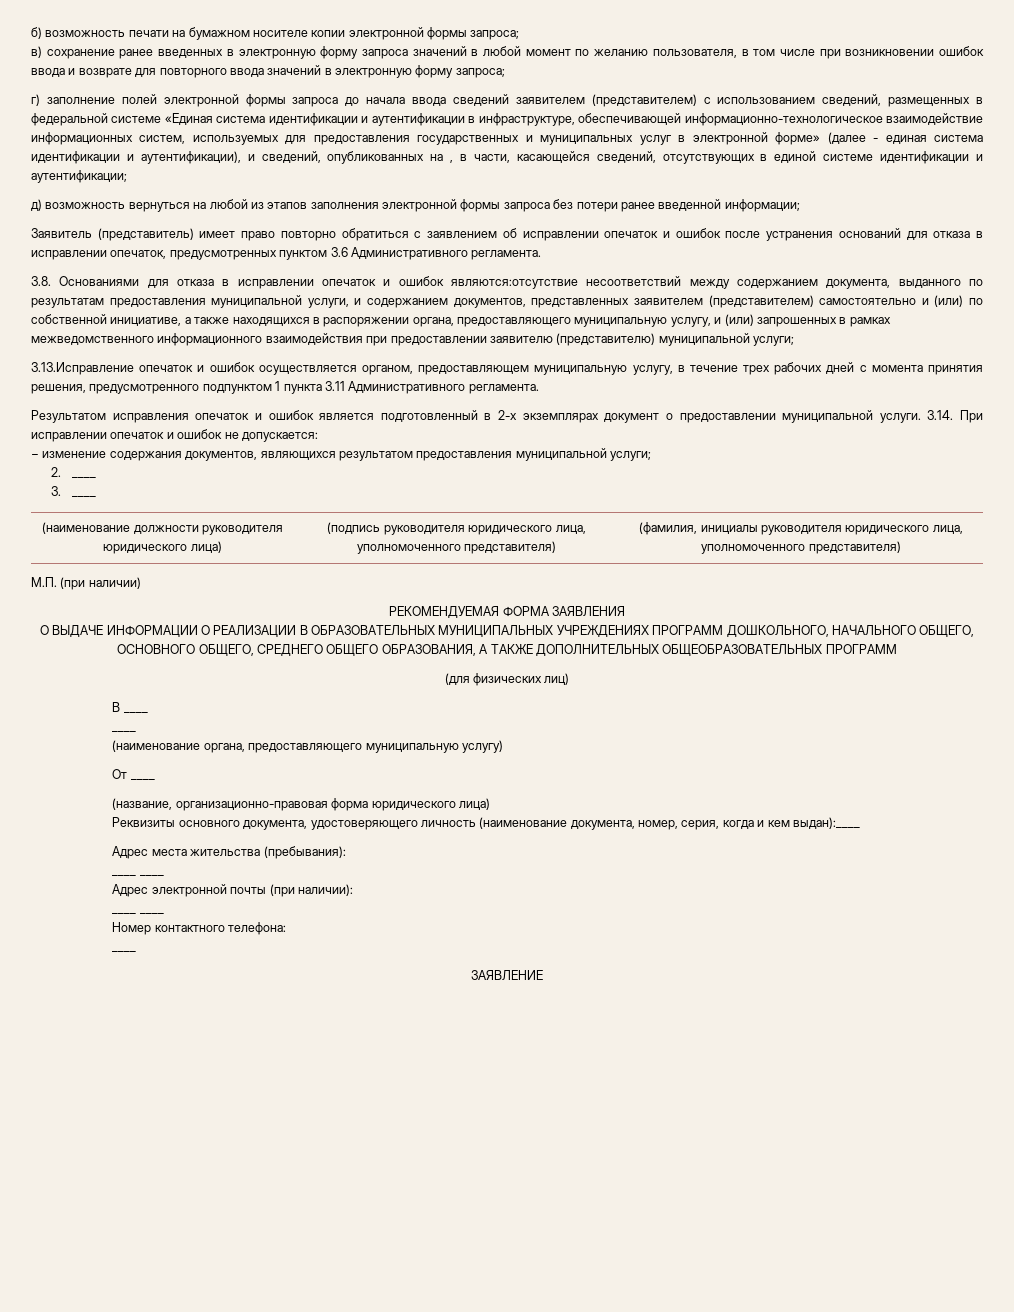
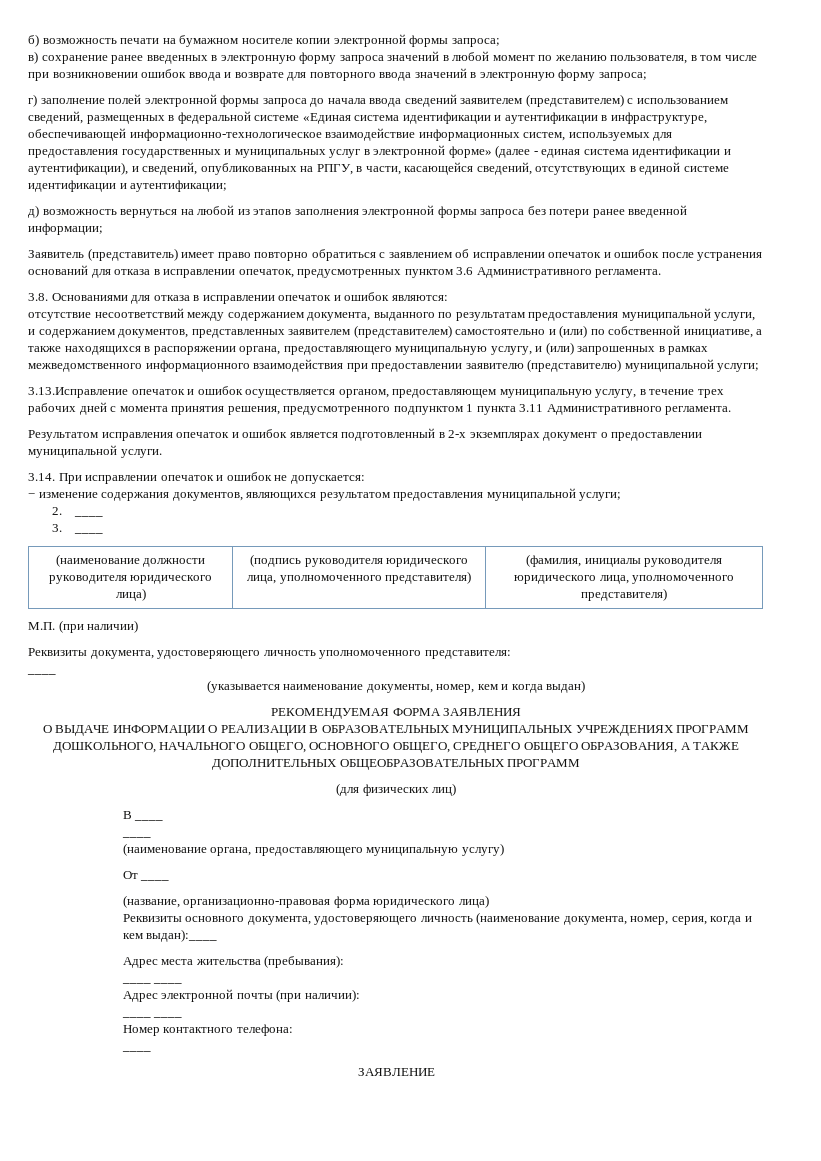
[450,160,454,163] , -> [316,164,353,175] РПГУ,
[450,279,578,289] являются:отсутствие -> [391,295,448,301] [28,312,91,321] являются: // отсутствие
(921, 418) none -> (162, 453) //
(141, 583) none -> [28,648,511,659] [27,673,56,675] [206,680,586,693] // Реквизиты документа, удостоверяющего личность уполномоченного представителя: // ____ // (указывается наименование документы, номер, кем и когда выдан)

